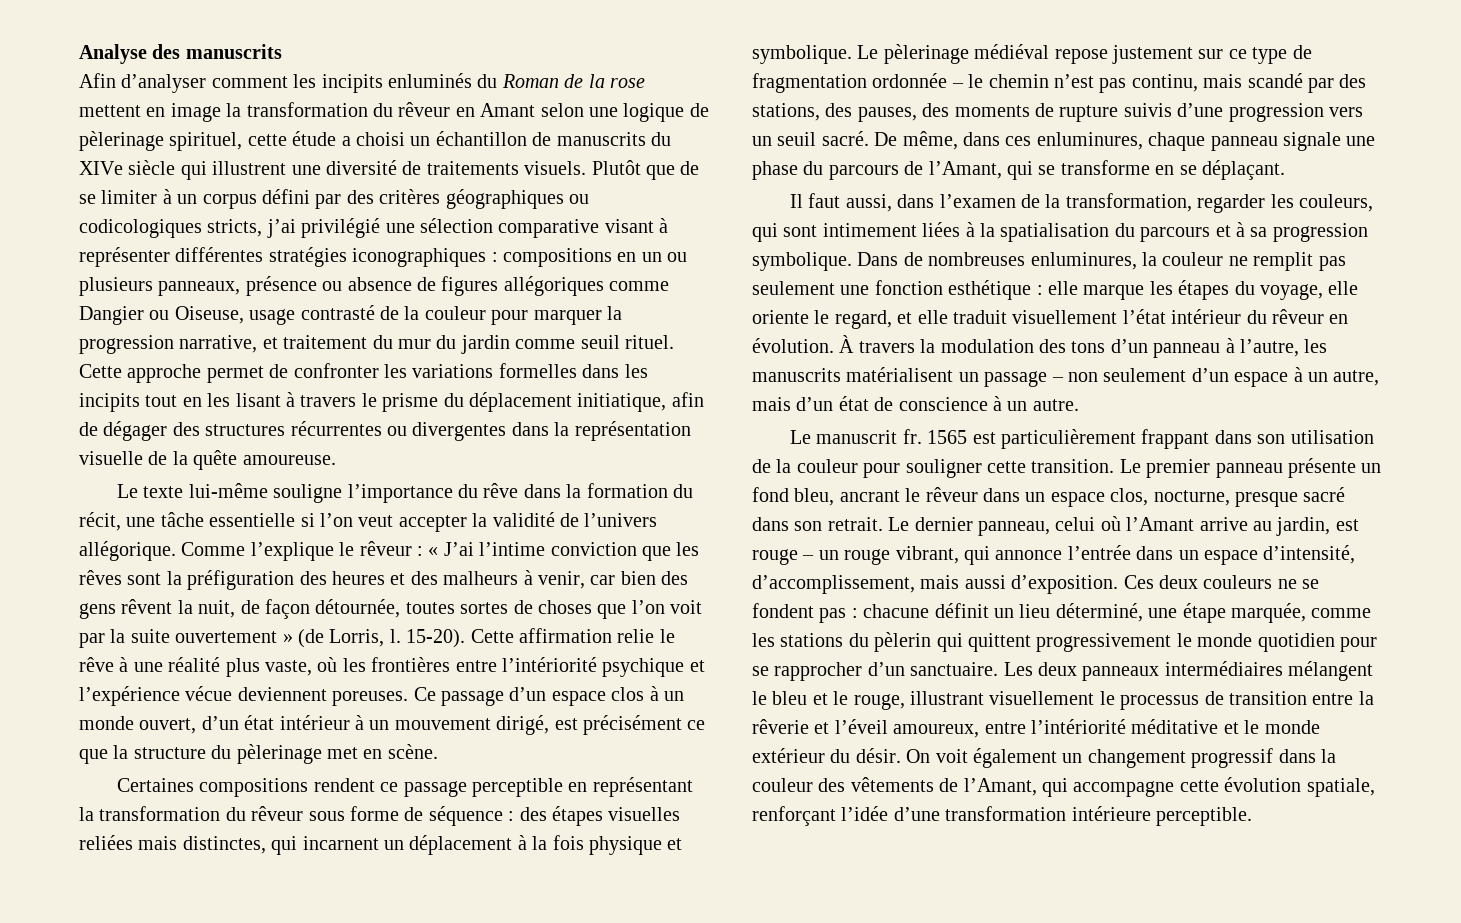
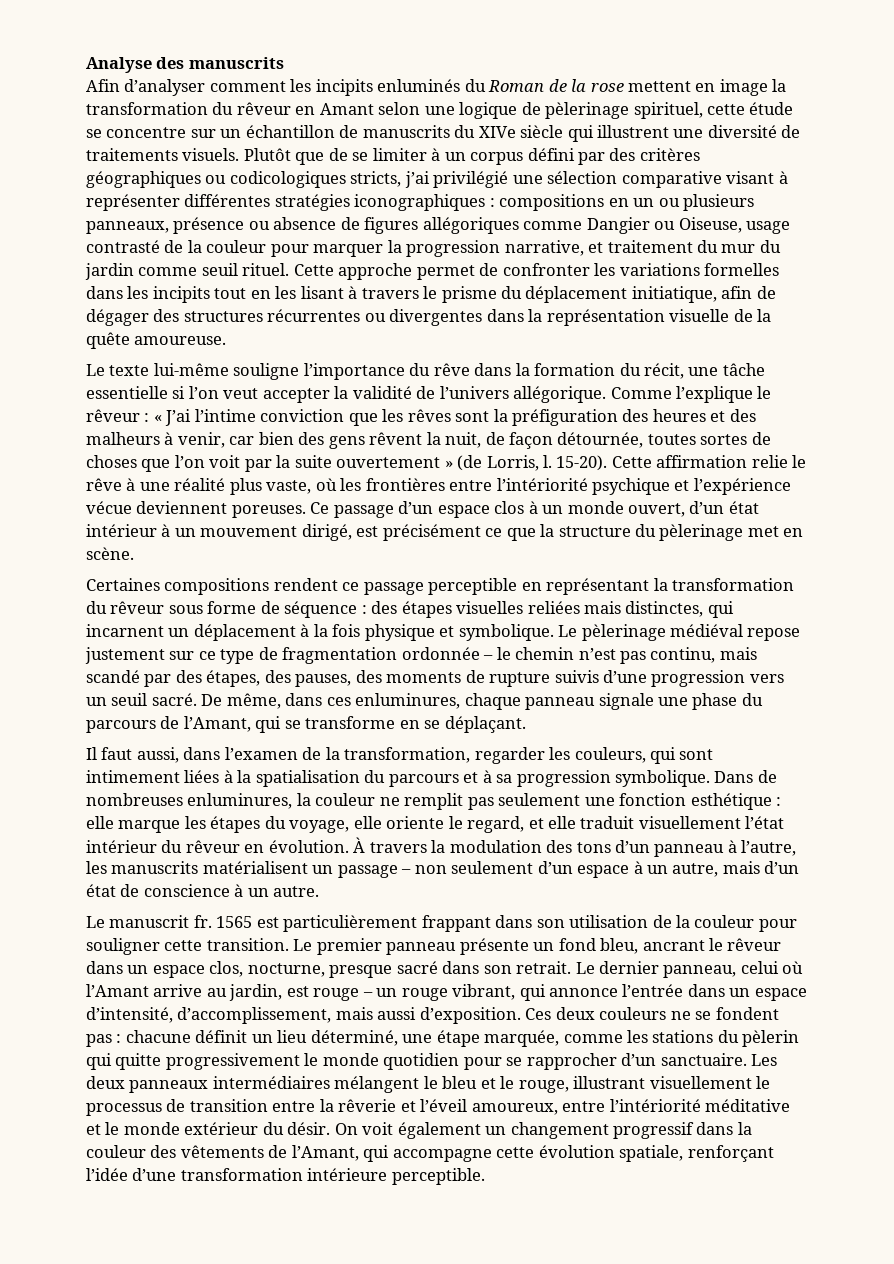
[341,132,405,146] a choisi -> [86,127,216,138] se concentre sur
[752,103,820,121] stations, -> [206,670,261,687] étapes,
[968,633,1031,652] quittent -> [115,1053,162,1070] quitte

